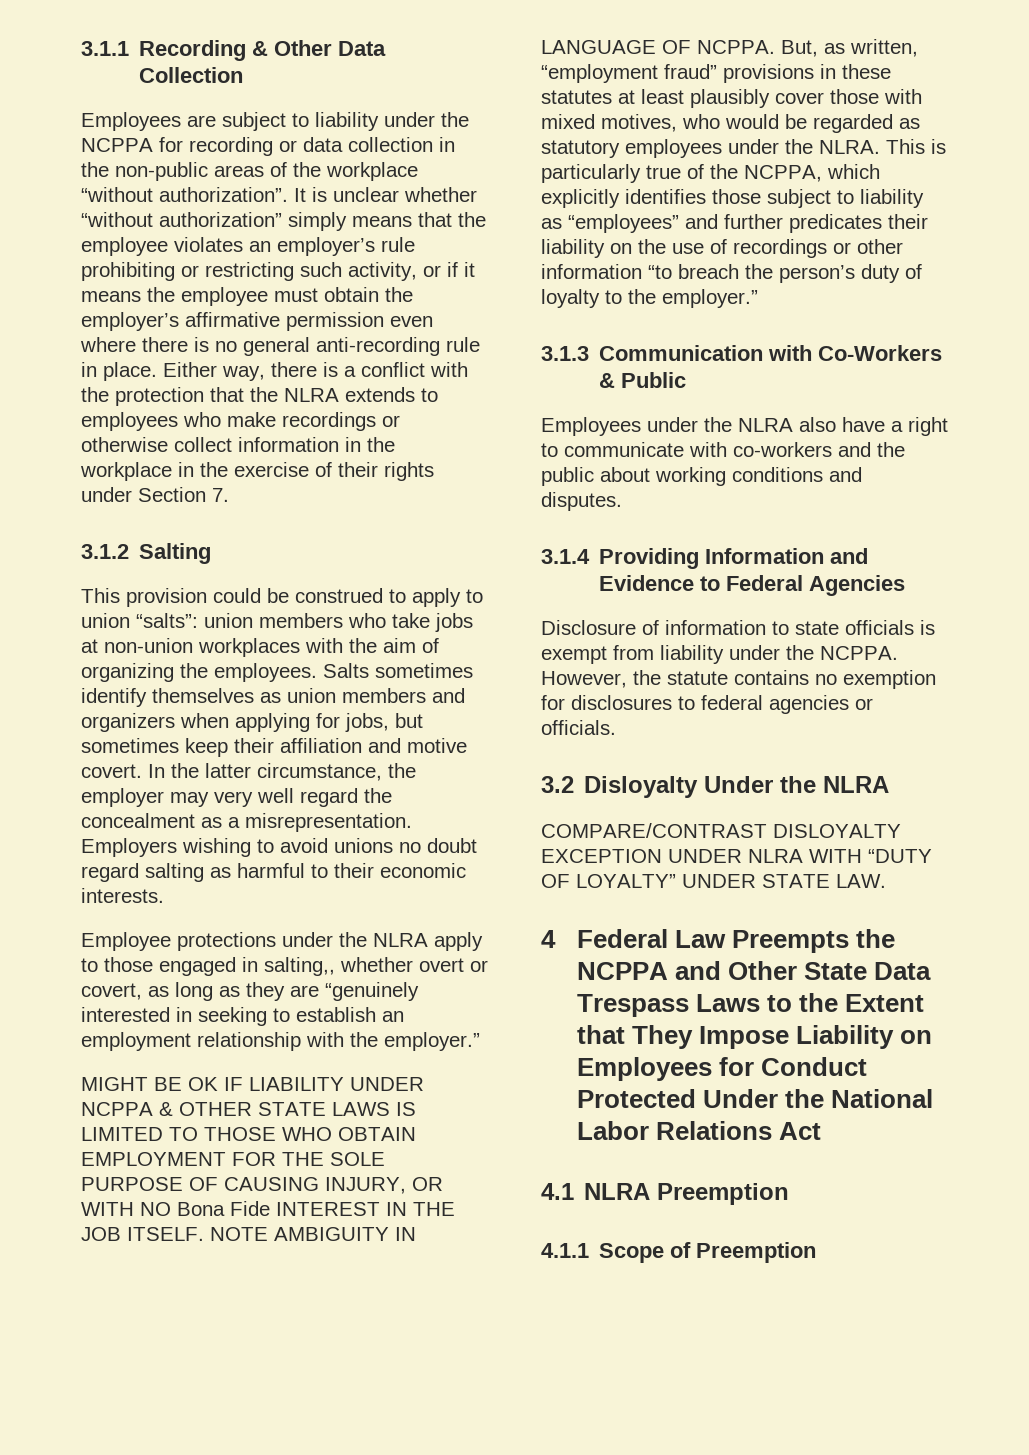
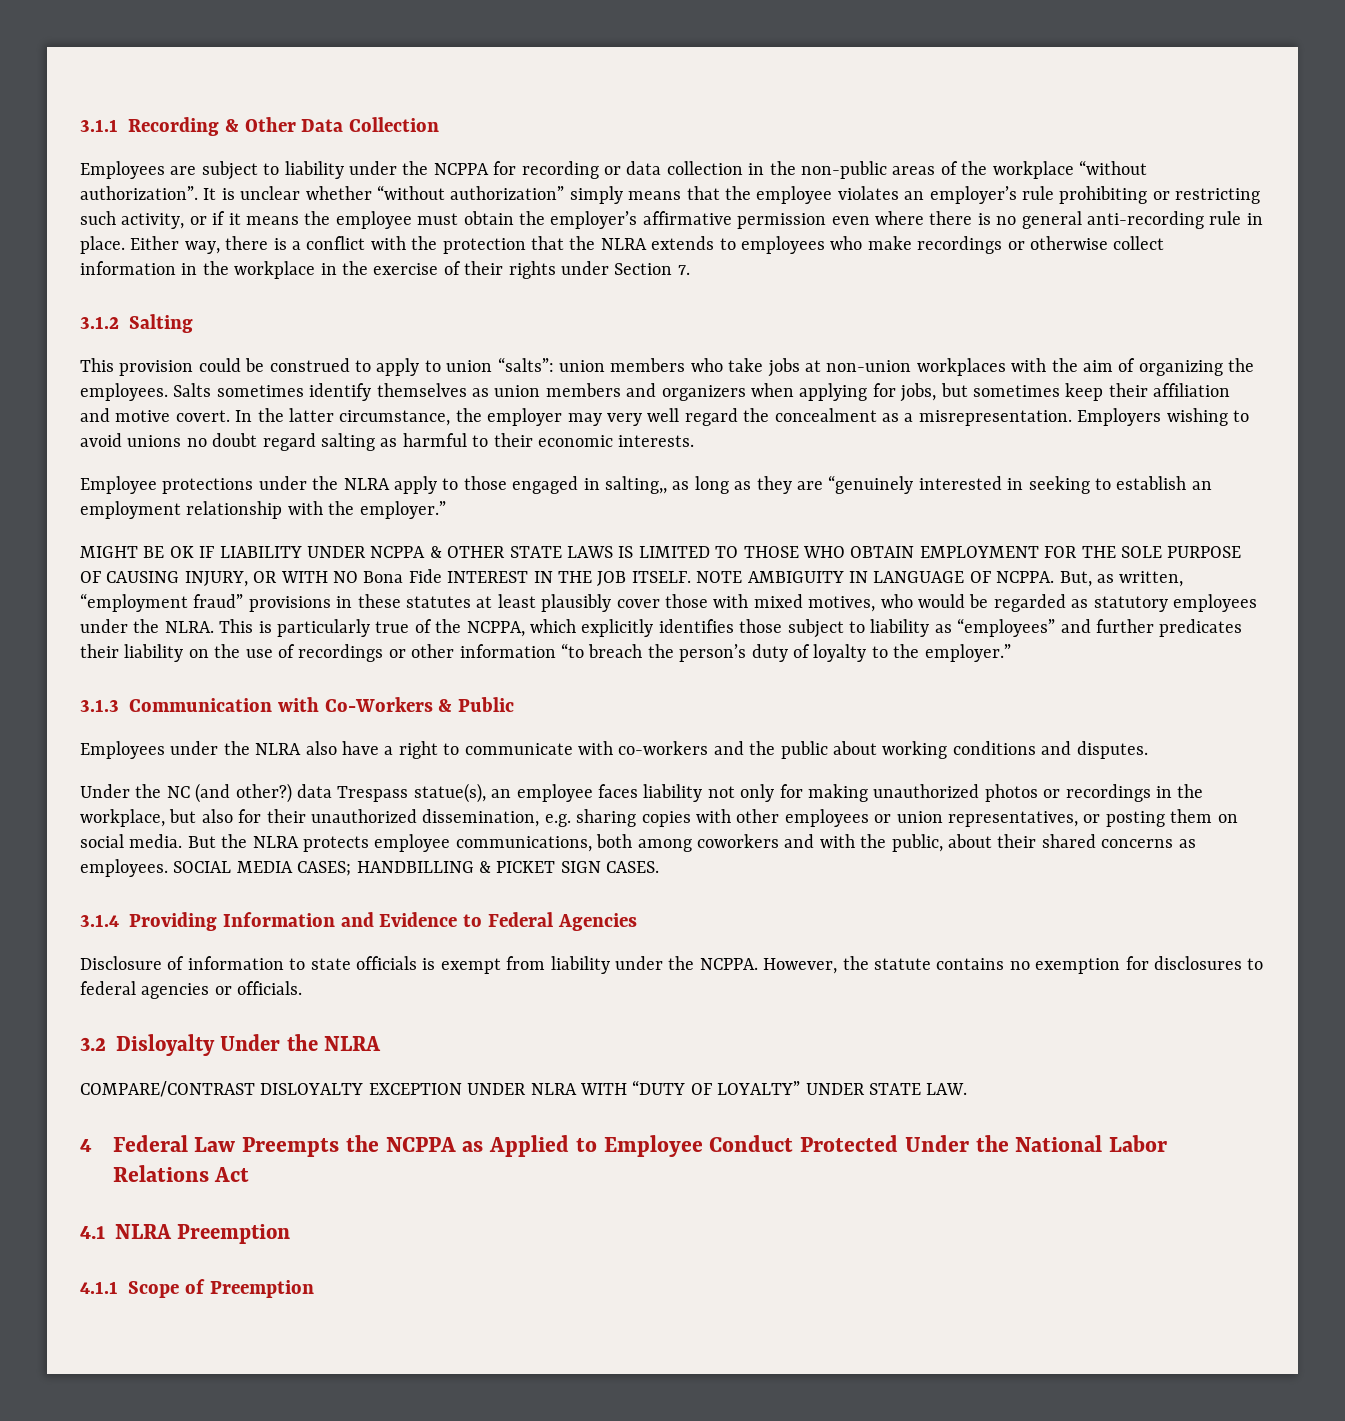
[340,957,488,972] [81,983,142,1000] whether overt or covert, -> (667, 485) none
(622, 501) none -> [80,783,1204,803] [80,809,1238,827] [80,834,1196,852] [80,859,660,877] // Under the NC (and other?) data Trespass statue(s), an employee faces liability not only for making unauthorized photos or recordings in the workplace, but also for their unauthorized dissemination, e.g. sharing copies with other employees or union representatives, or posting them on social media. But the NLRA protects employee communications, both among coworkers and with the public, about their shared concerns as employees. SOCIAL MEDIA CASES; HANDBILLING & PICKET SIGN CASES.
[674,961,931,980] [576,993,924,1017] [576,1025,932,1049] [576,1057,754,1081] and Other State Data Trespass Laws to the Extent that They Impose Liability on Employees for -> [462,1135,703,1157] as Applied to Employee

